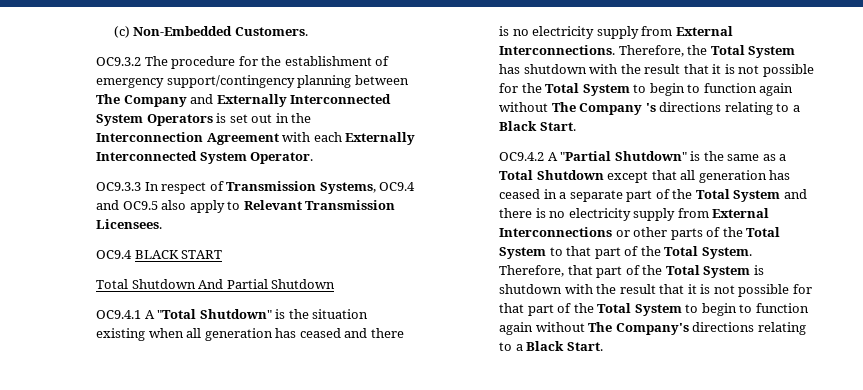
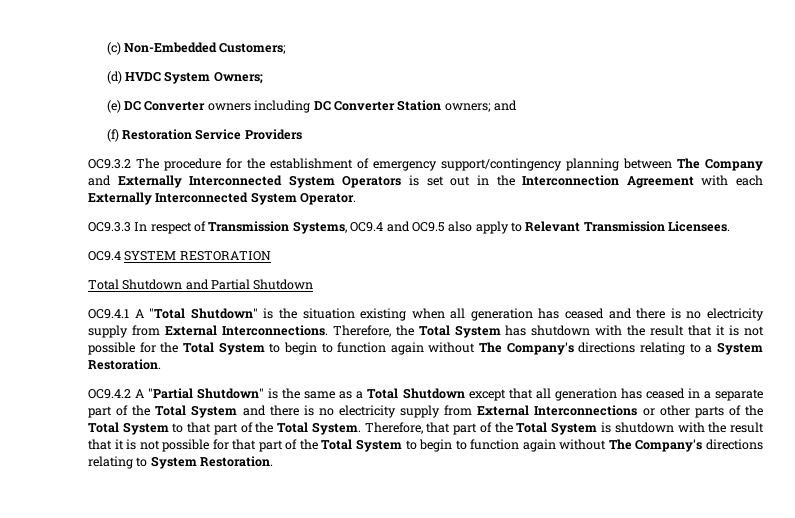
[234,27,308,36] Customers. -> [219,43,287,54] [106,71,263,84] [106,100,518,113] [106,129,302,142] Customers; // (d) HVDC System Owners; // (e) DC Converter owners including DC Converter Station owners; and // (f) Restoration Service Providers
[134,250,223,259] [96,279,224,289] BLACK START // Total Shutdown And -> [124,251,271,261] [87,279,209,290] SYSTEM RESTORATION // Total Shutdown and
[579,102,800,115] [499,121,576,131] Company 's directions relating to a Black Start. -> [506,342,763,355] [87,359,161,370] Company's directions relating to a System Restoration.
[515,341,603,351] a Black Start. -> [150,456,274,469] System Restoration.

